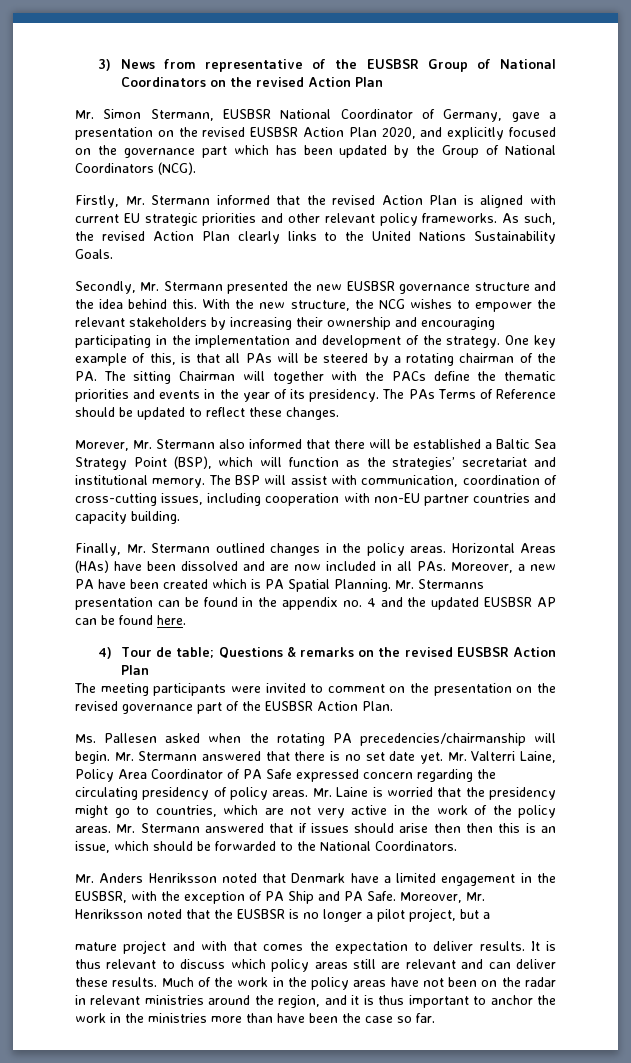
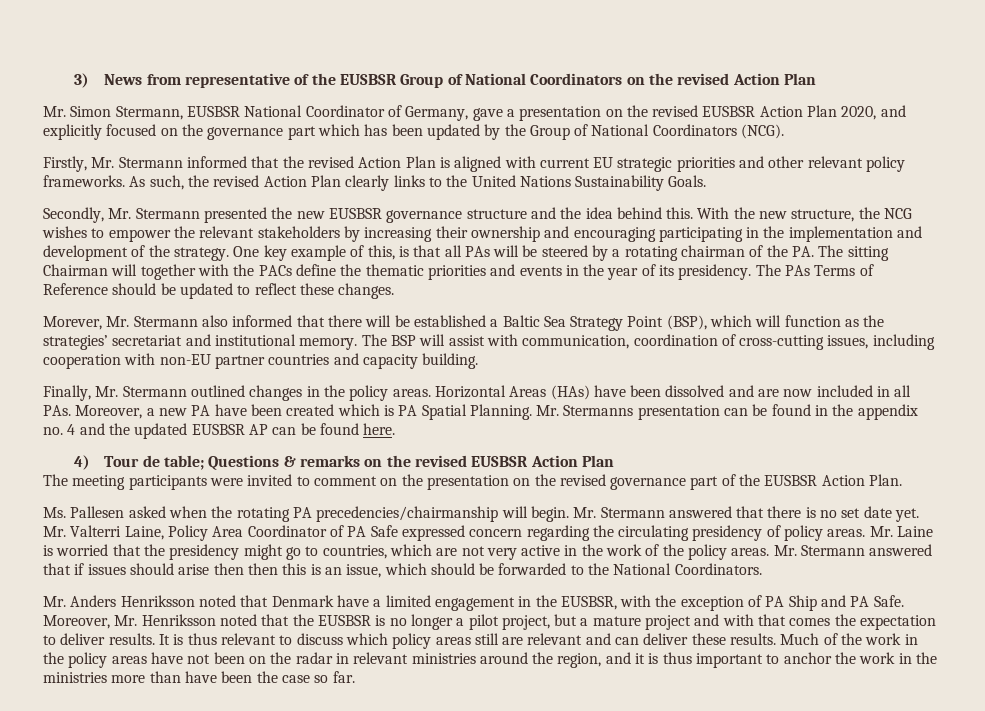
(490, 915) // -> (589, 622) none

